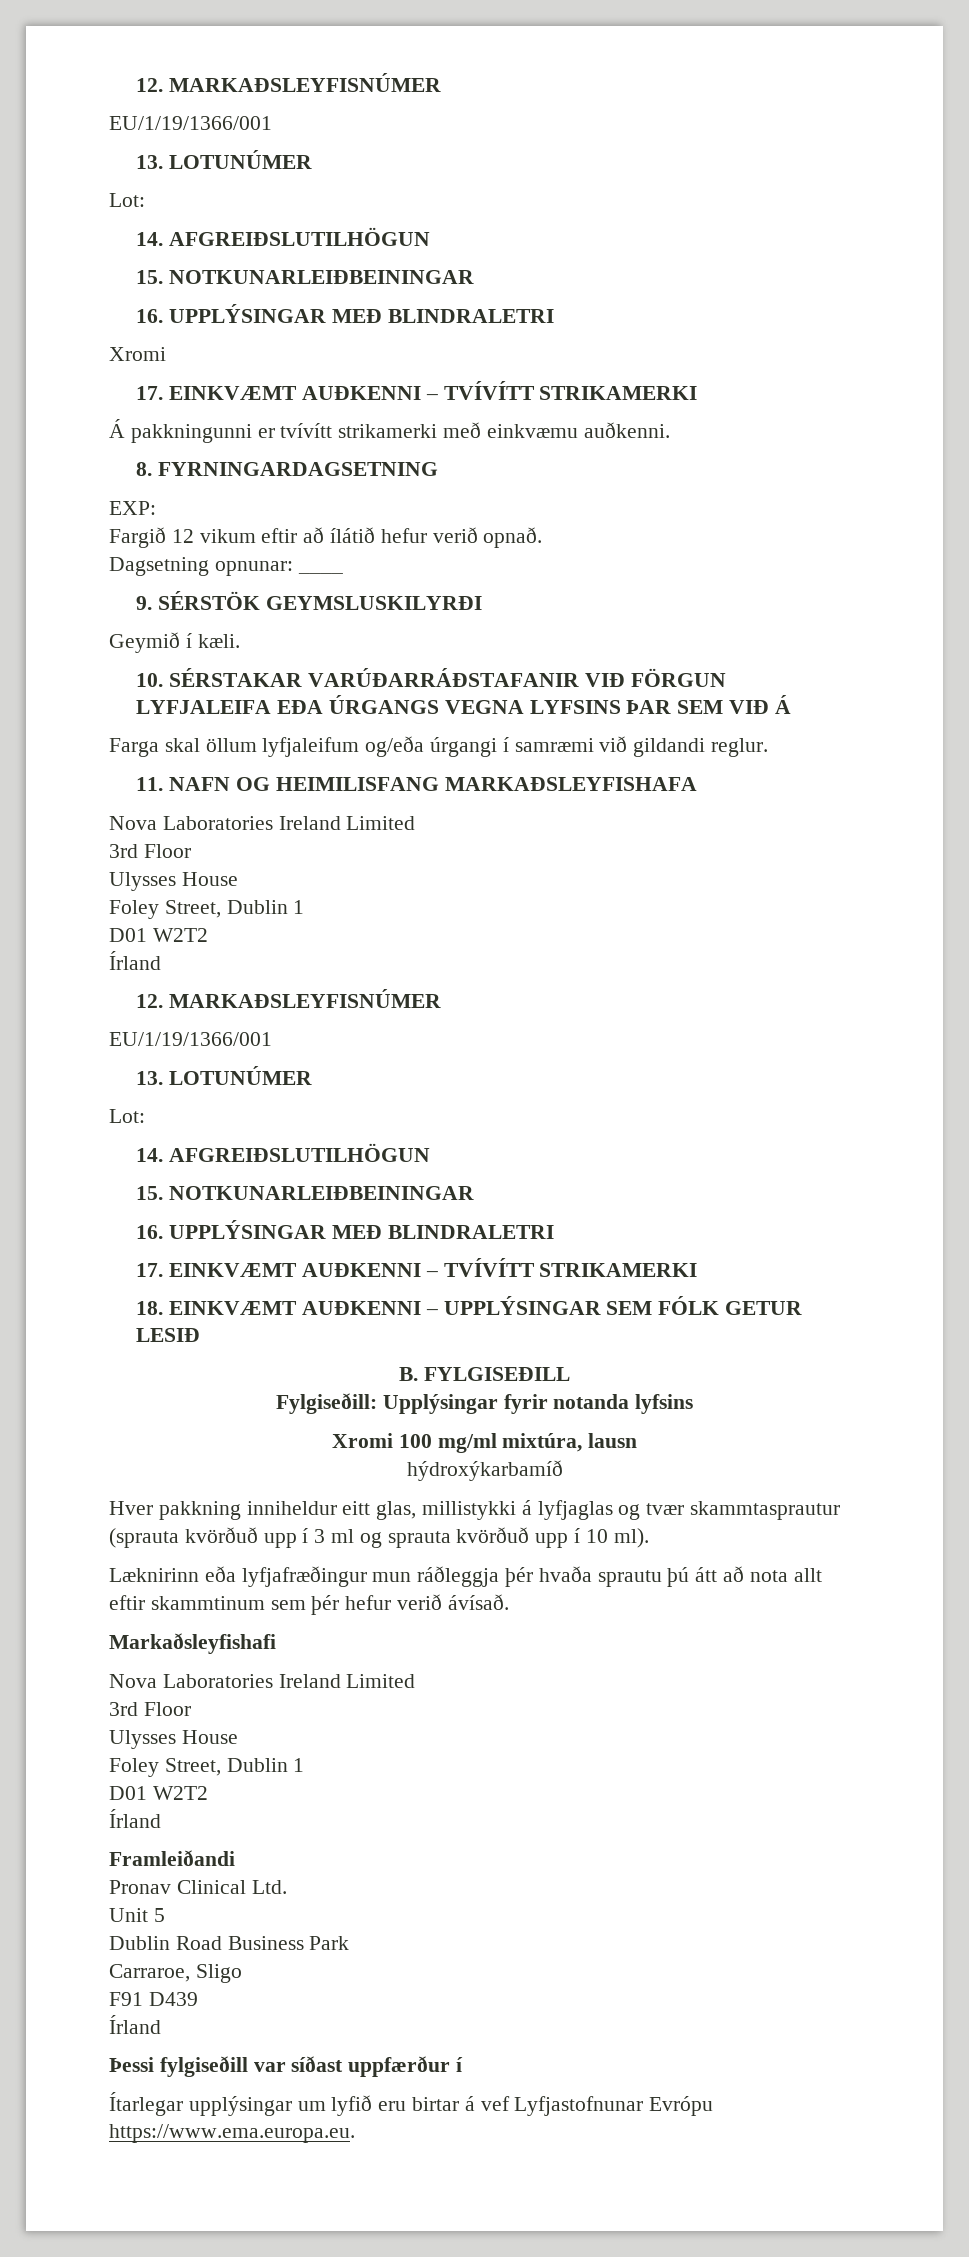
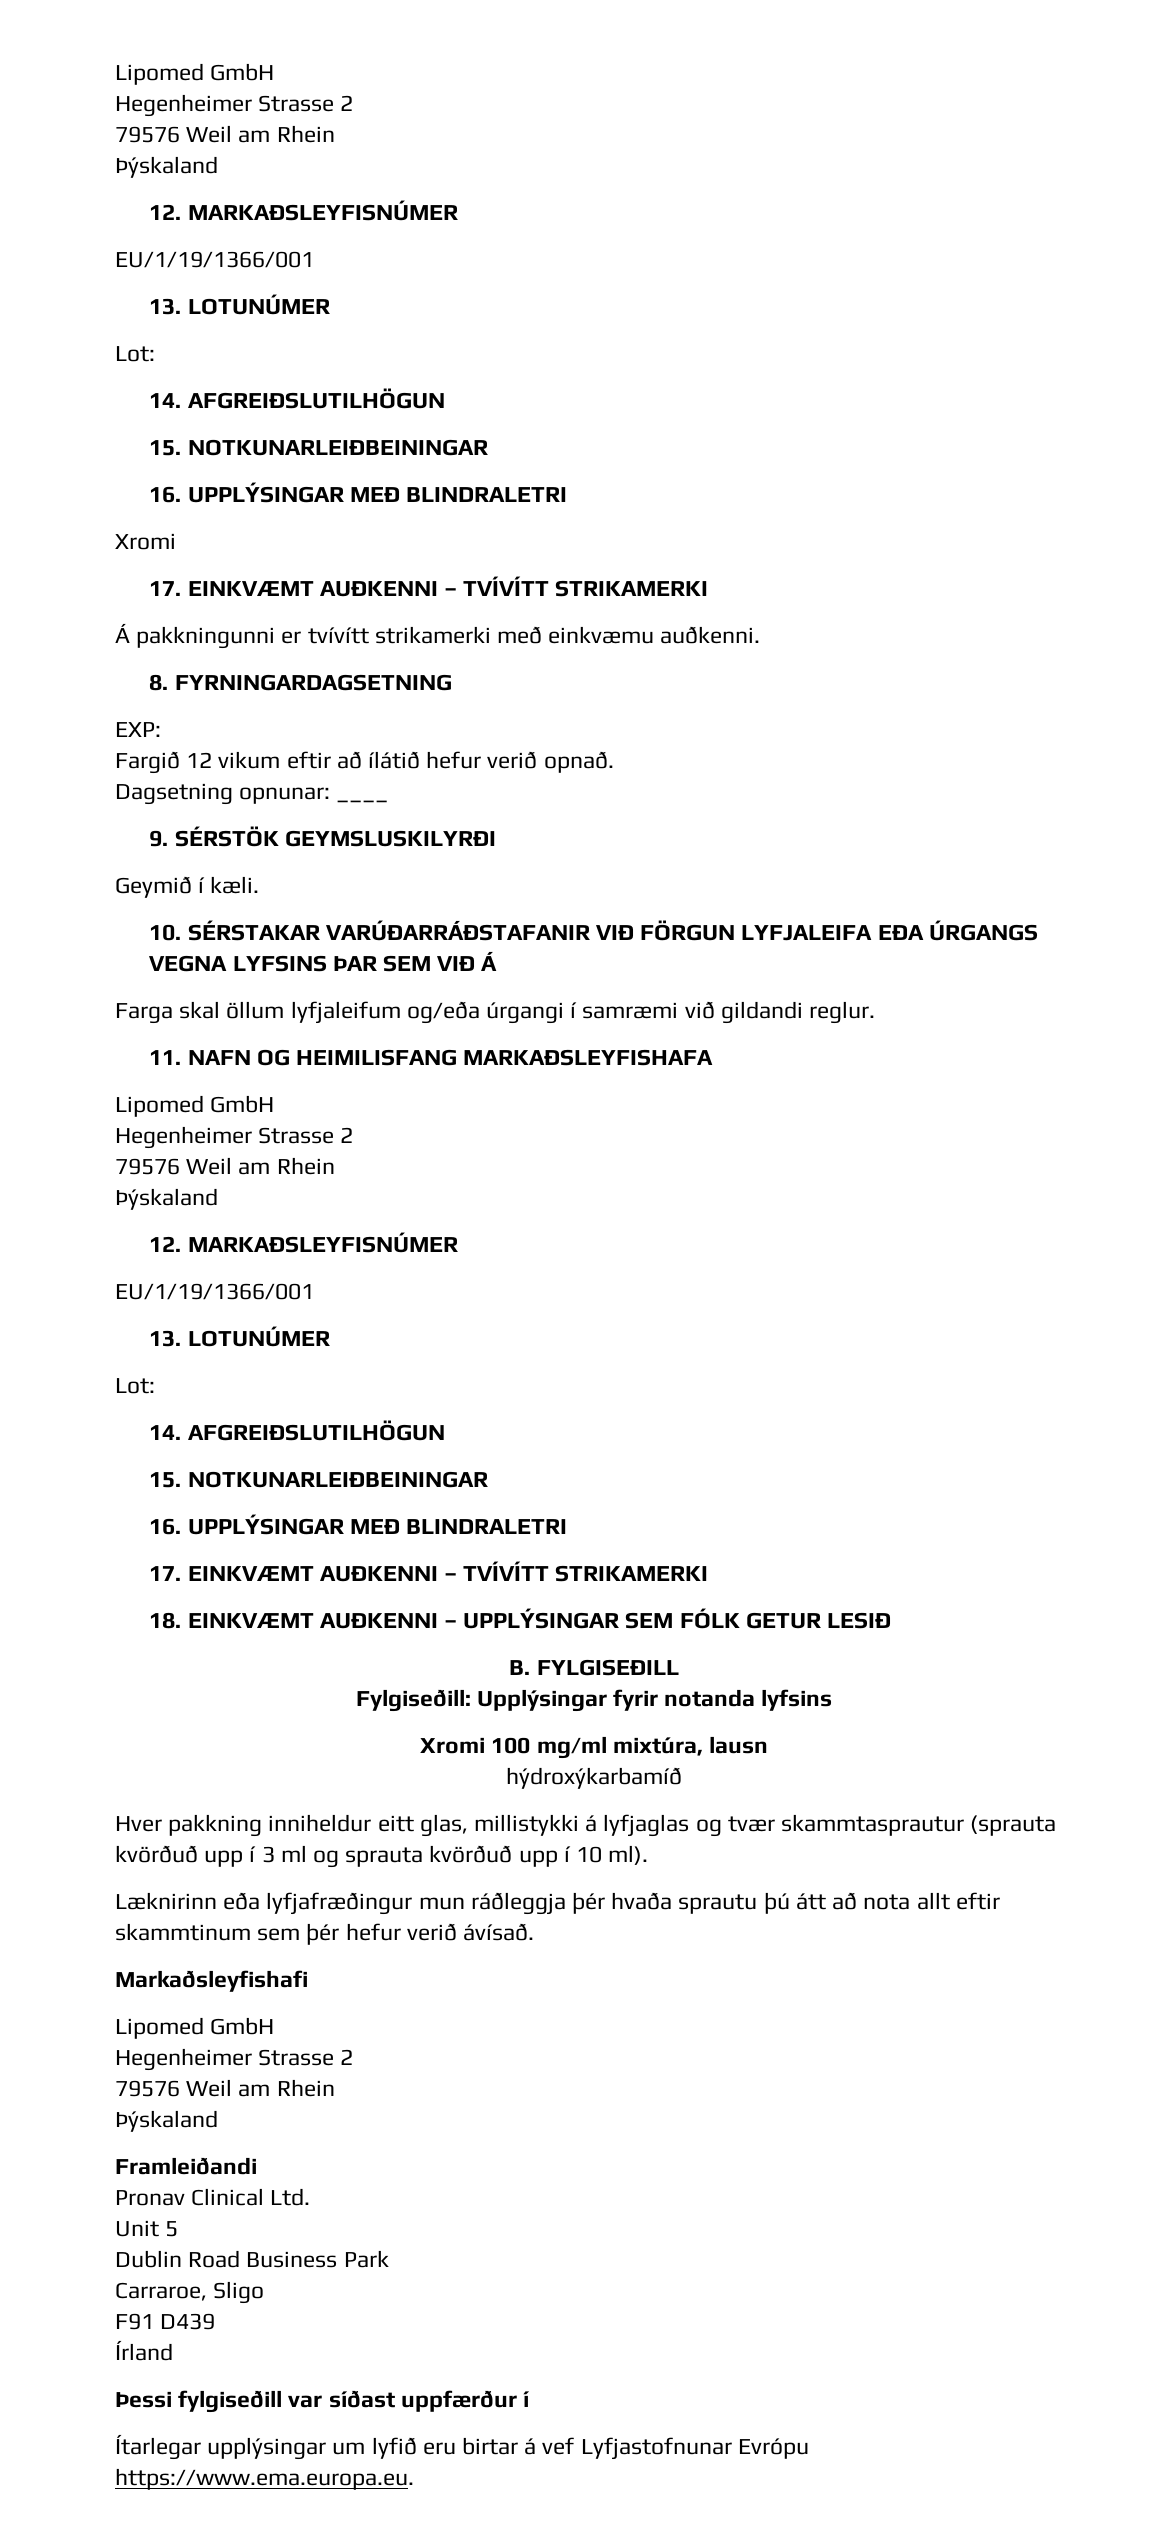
(136, 85) none -> [115,63,275,85] [115,94,354,117] [115,125,335,143] [115,156,218,178] Lipomed GmbH // Hegenheimer Strasse 2 // 79576 Weil am Rhein // Þýskaland //
[109,816,416,830] [109,844,191,858] [109,872,238,891] [109,900,305,919] [109,928,208,942] [109,951,161,970] Nova Laboratories Ireland Limited // 3rd Floor // Ulysses House // Foley Street, Dublin 1 // D01 W2T2 // Írland -> [115,1095,275,1117] [115,1126,354,1149] [115,1157,335,1175] [115,1188,218,1210] Lipomed GmbH // Hegenheimer Strasse 2 // 79576 Weil am Rhein // Þýskaland
[109,1674,416,1688] [109,1702,191,1716] [109,1730,238,1749] [109,1758,305,1777] [109,1786,208,1800] [109,1809,161,1828] Nova Laboratories Ireland Limited // 3rd Floor // Ulysses House // Foley Street, Dublin 1 // D01 W2T2 // Írland -> [115,2017,275,2039] [115,2048,354,2071] [115,2079,335,2097] [115,2110,218,2132] Lipomed GmbH // Hegenheimer Strasse 2 // 79576 Weil am Rhein // Þýskaland

